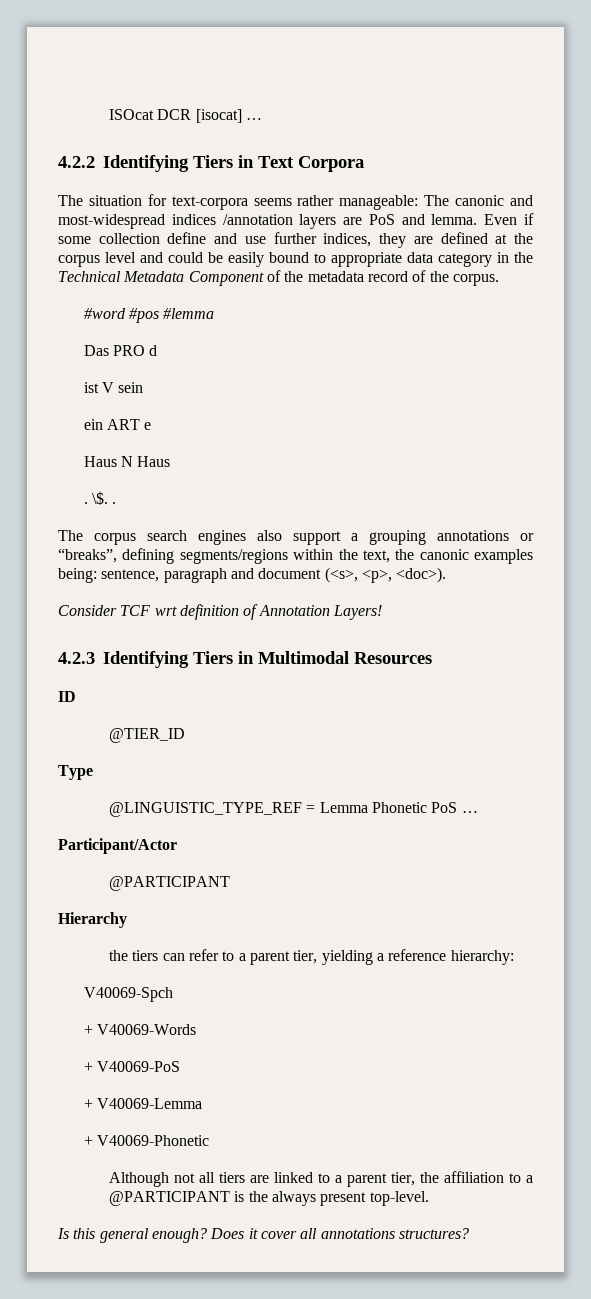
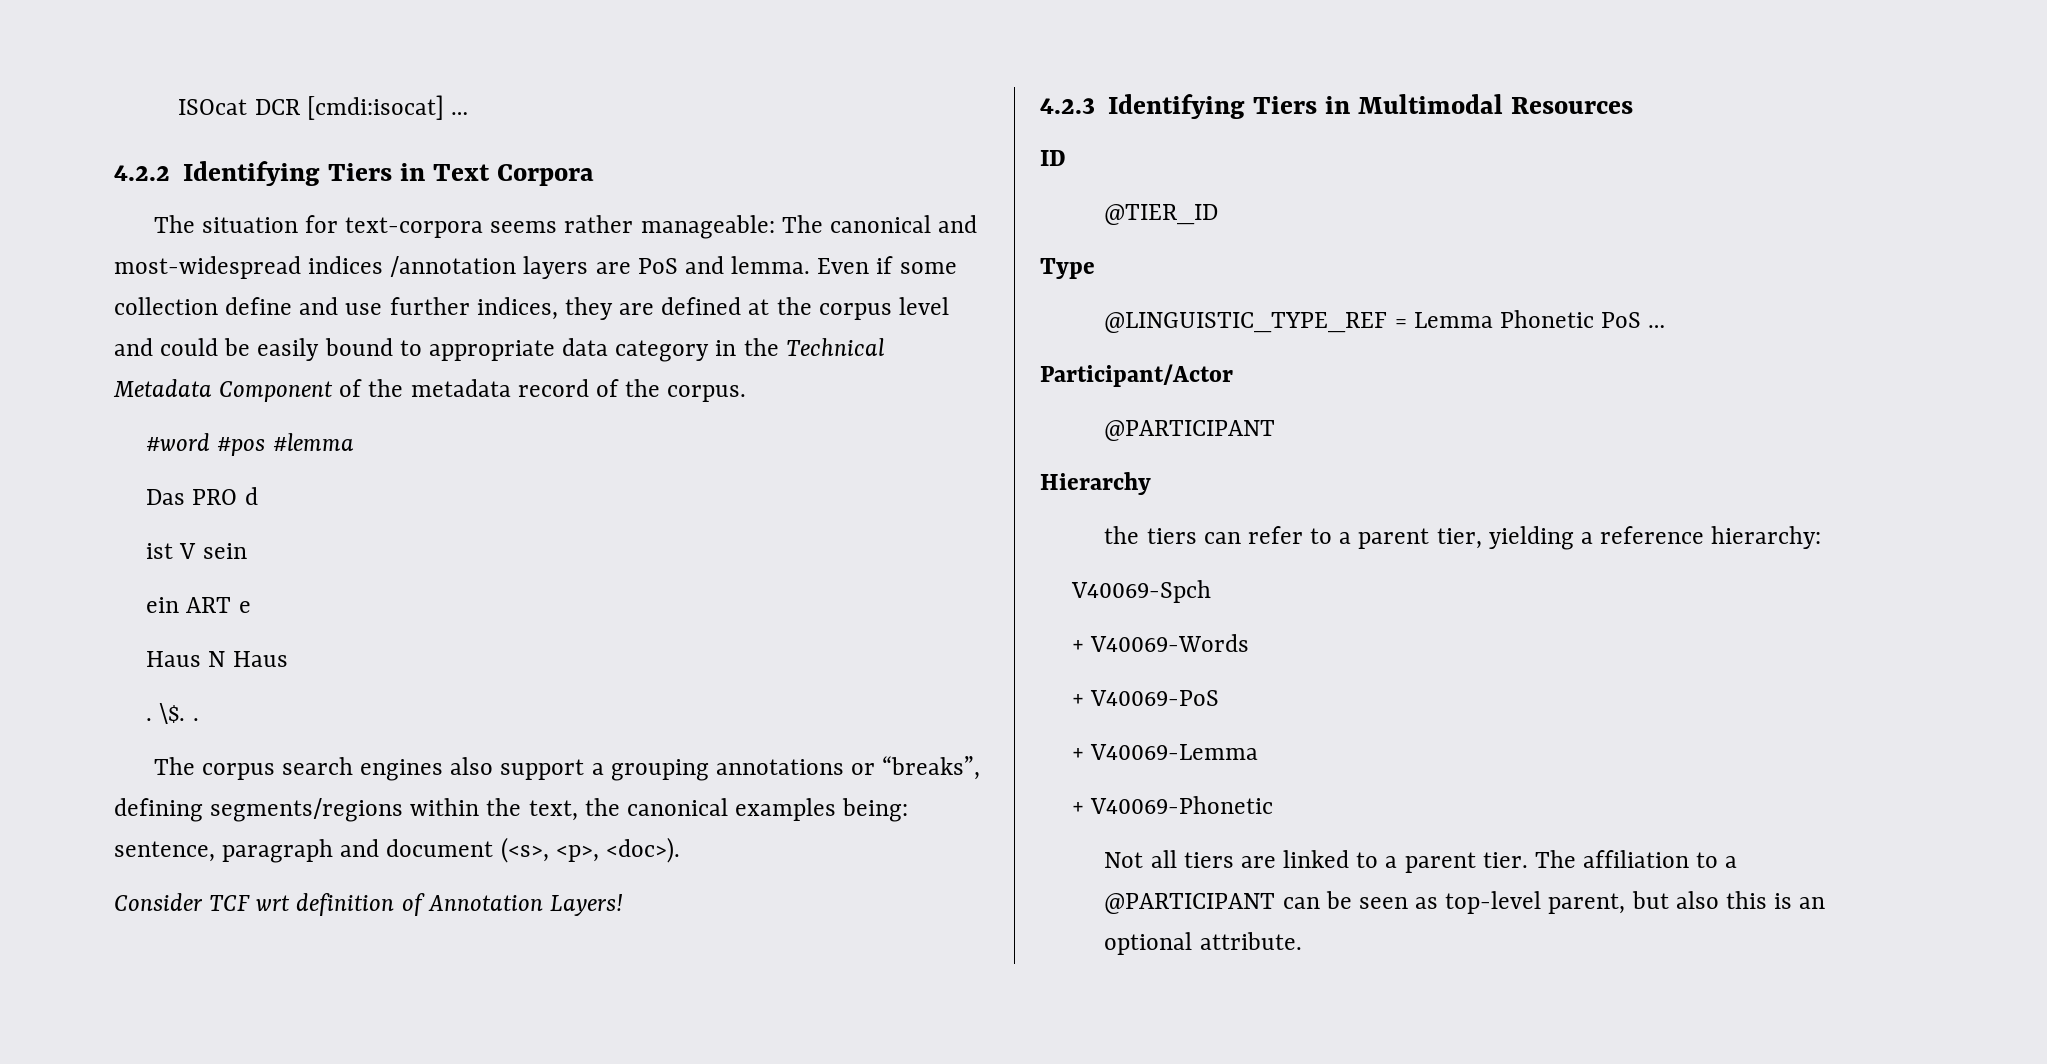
[195,109,242,123] [isocat] -> [306,95,444,120] [cmdi:isocat]
[455,195,505,206] canonic -> [829,215,931,233] canonical
[419,549,469,560] canonic -> [626,798,728,816] canonical
[109,1172,196,1187] Although not -> [1104,852,1144,868] Not
[391,1172,440,1186] tier, the -> [1482,850,1576,868] tier. The
[234,1191,429,1206] [57,1228,469,1243] is the always present top-level. // Is this general enough? Does it cover all annotations structures? -> [1282,891,1826,914] [1104,932,1302,955] can be seen as top-level parent, but also this is an optional attribute.

